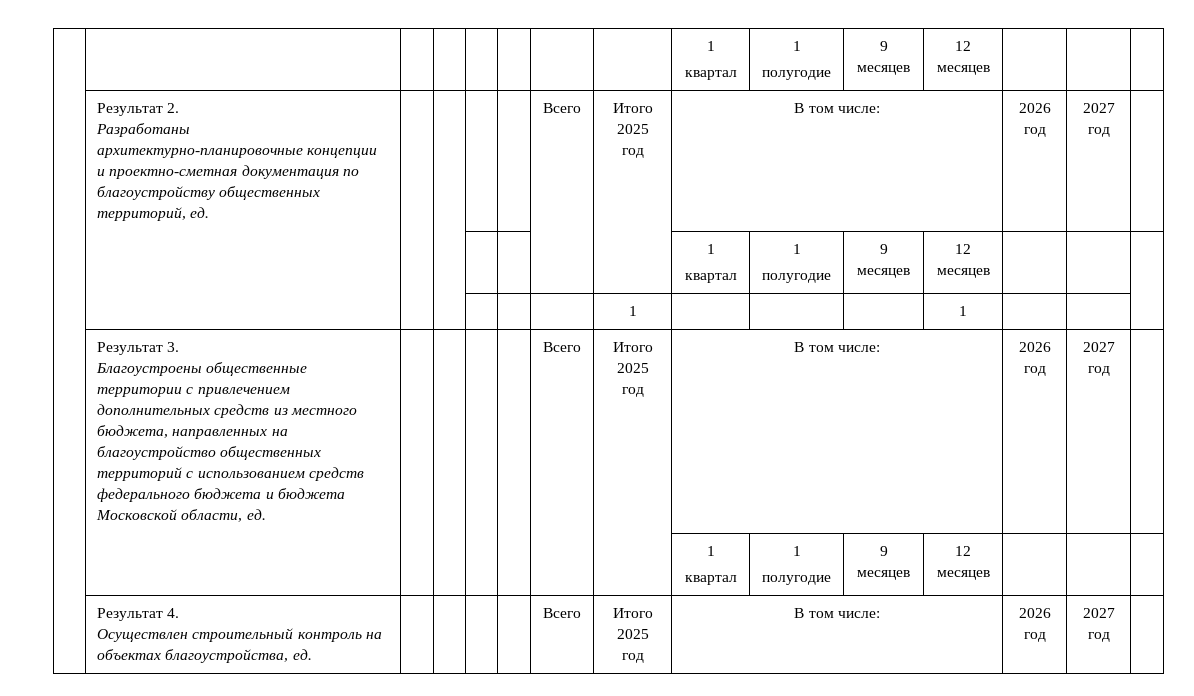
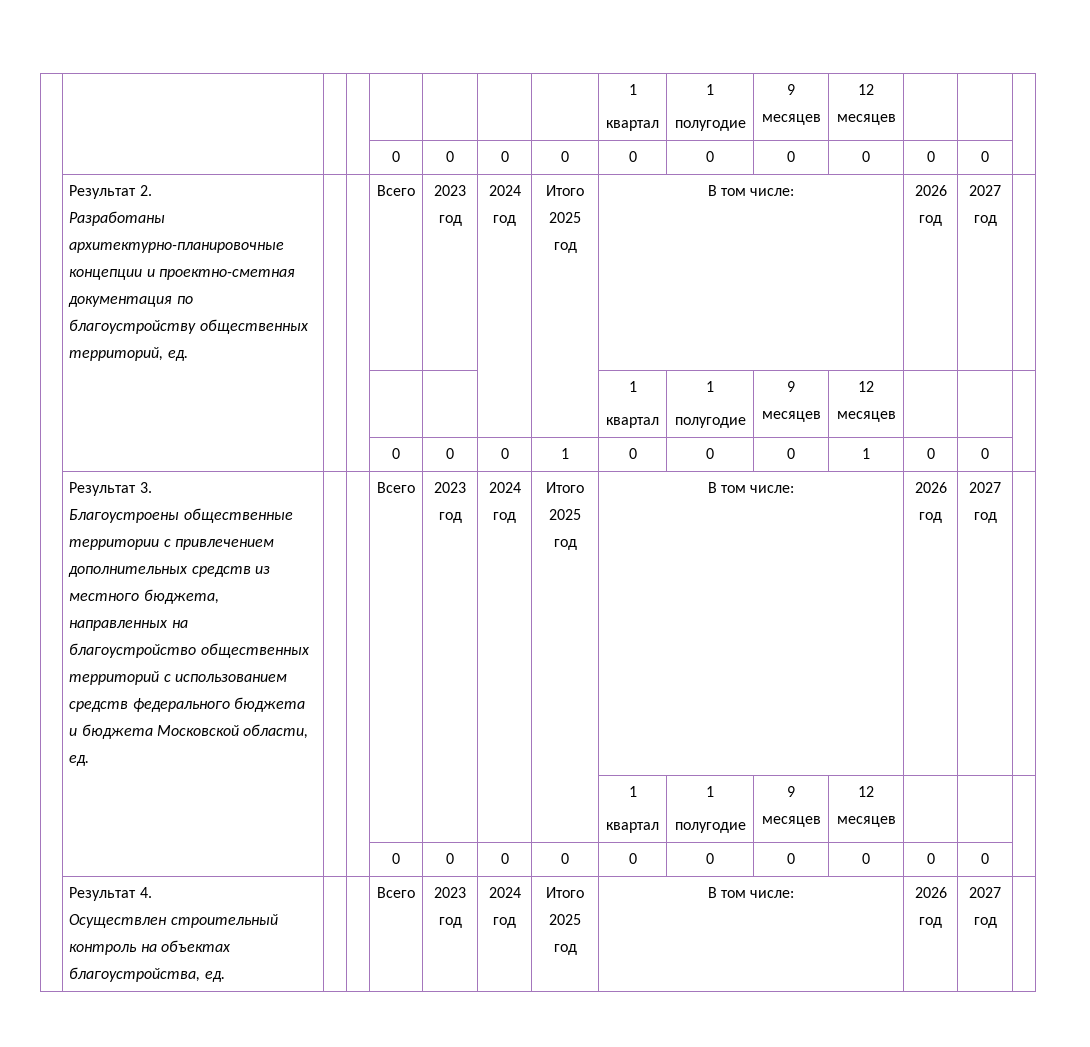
[706,41,715,51] [684,70,737,80] [792,41,801,51] [762,70,831,80] [879,41,888,51] [857,65,910,75] [955,41,971,51] [936,65,990,75] | | | | | | | | 1 // квартал | 1 // полугодие | 9 месяцев | 12 месяцев | | | -> [628,84,637,95] [606,120,659,131] [706,84,714,95] [674,120,746,131] [787,84,795,95] [761,114,821,125] [858,84,874,95] [836,114,896,125] [392,151,400,162] [446,151,454,162] [500,151,509,162] [561,151,569,162] [628,151,637,162] [706,151,714,162] [787,151,795,162] [862,151,870,162] [926,151,935,162] [981,151,989,162] | | | | | | | | 1 // квартал | 1 // полугодие | 9 месяцев | 12 месяцев | | | // | | | | 0 | 0 | 0 | 0 | 0 | 0 | 0 | 0 | 0 | 0 |
[543,103,581,113] | | Всего -> [377,185,415,196] [434,185,466,196] [438,215,462,226] [488,185,521,196] [493,215,516,226] Всего | 2023 год | 2024 год
[628,306,637,316] [959,306,967,316] | | | 1 | | | | 1 | | -> [392,448,400,459] [446,448,454,459] [500,448,509,459] [561,448,569,459] [628,448,637,459] [706,448,714,459] [787,448,795,459] [862,448,870,459] [926,448,935,459] [981,448,989,459] 0 | 0 | 0 | 1 | 0 | 0 | 0 | 1 | 0 | 0
[543,342,581,352] | | Всего -> [377,482,415,493] [434,482,466,493] [438,512,462,523] [488,482,521,493] [493,512,516,523] Всего | 2023 год | 2024 год
(990, 575) none -> [392,853,400,864] [446,853,454,864] [500,853,509,864] [561,853,569,864] [628,853,637,864] [706,853,714,864] [787,853,795,864] [862,853,870,864] [926,853,935,864] [981,853,989,864] // | | | | 0 | 0 | 0 | 0 | 0 | 0 | 0 | 0 | 0 | 0 |
[543,608,581,618] | | Всего -> [377,887,415,898] [434,887,466,898] [438,917,462,928] [488,887,521,898] [493,917,516,928] Всего | 2023 год | 2024 год

